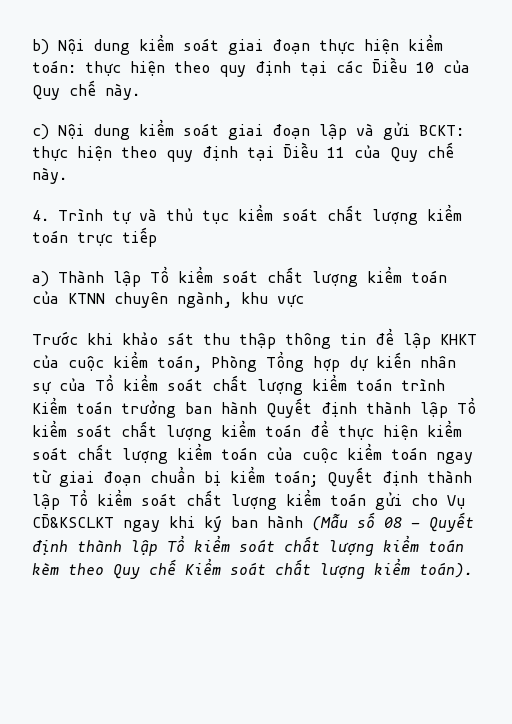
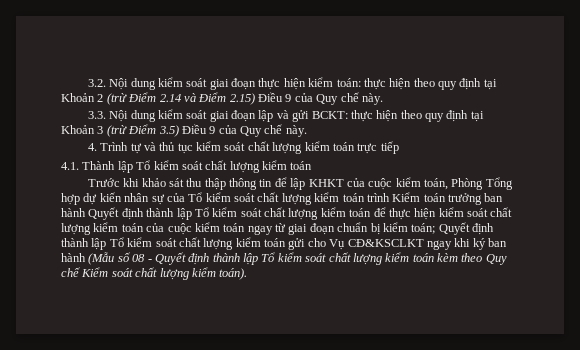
[32,39,49,55] b) -> [87,79,106,87] 3.2.
[336,57,470,73] [32,80,140,100] [32,124,49,140] các Điều 10 của Quy chế này. // c) -> [61,92,383,105] [87,111,106,119] Khoản 2 (trừ Điểm 2.14 và Điểm 2.15) Điều 9 của Quy chế này. // 3.3.
[283,142,345,158] Điều 11 -> [61,124,216,137] Khoản 3 (trừ Điểm 3.5) Điều 9
[32,271,49,287] a) -> [61,162,79,170] 4.1.
[32,291,304,308] của KTNN chuyên ngành, khu vực -> (313, 165) none

